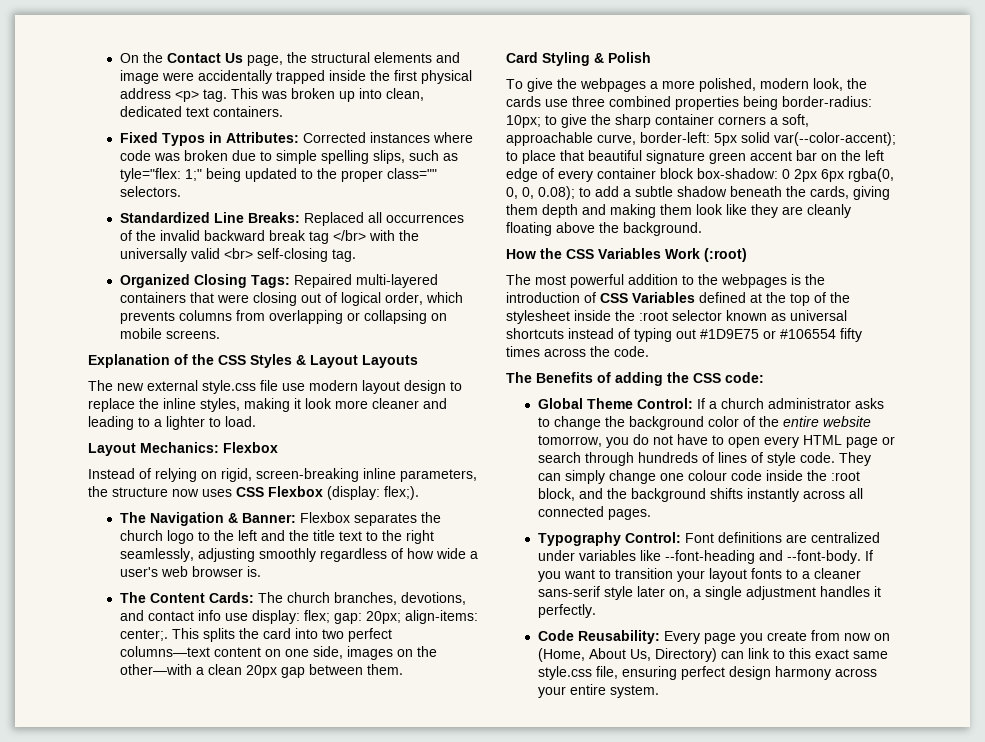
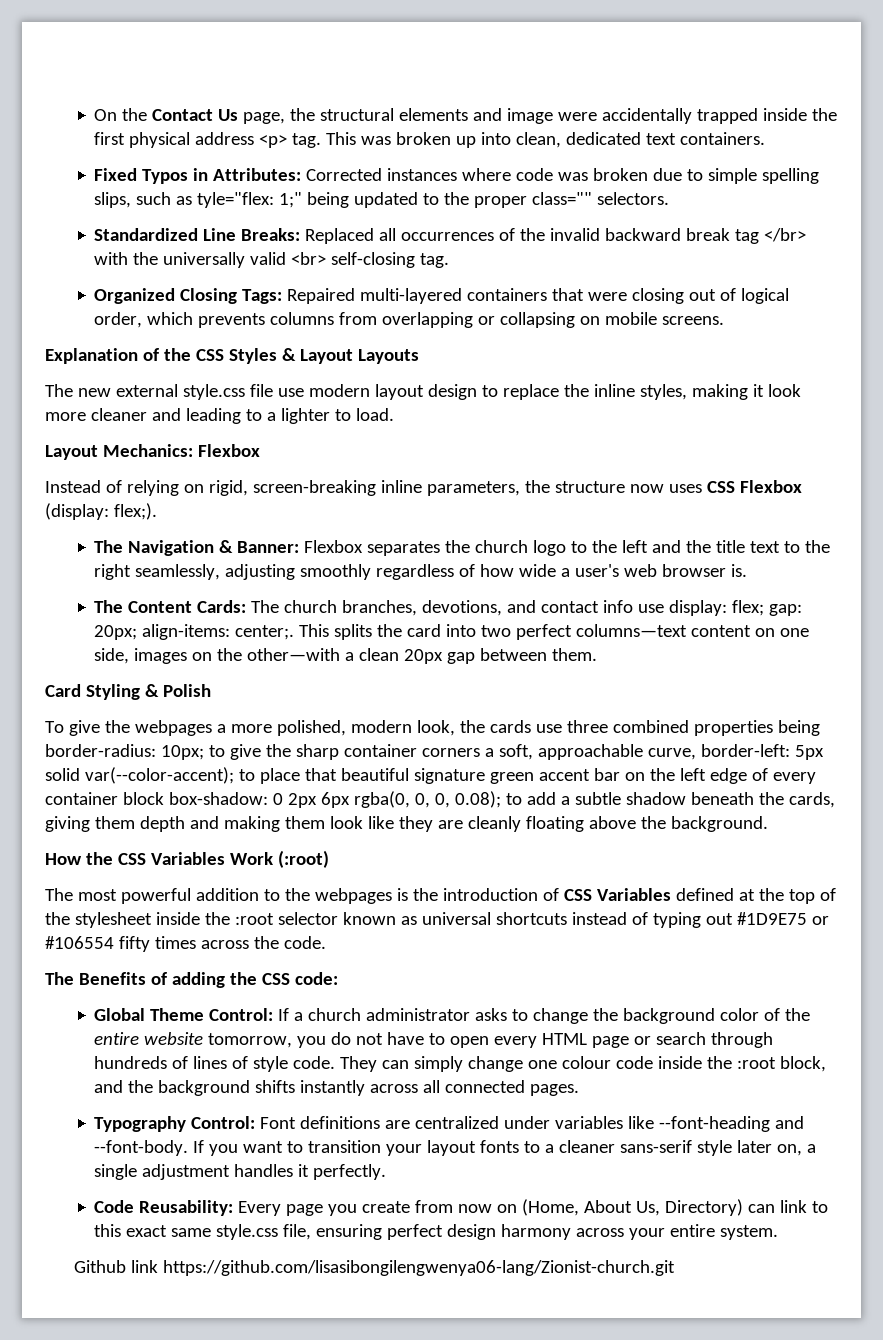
(659, 691) none -> [74,1260,676,1276] // Github link https://github.com/lisasibongilengwenya06-lang/Zionist-church.git

